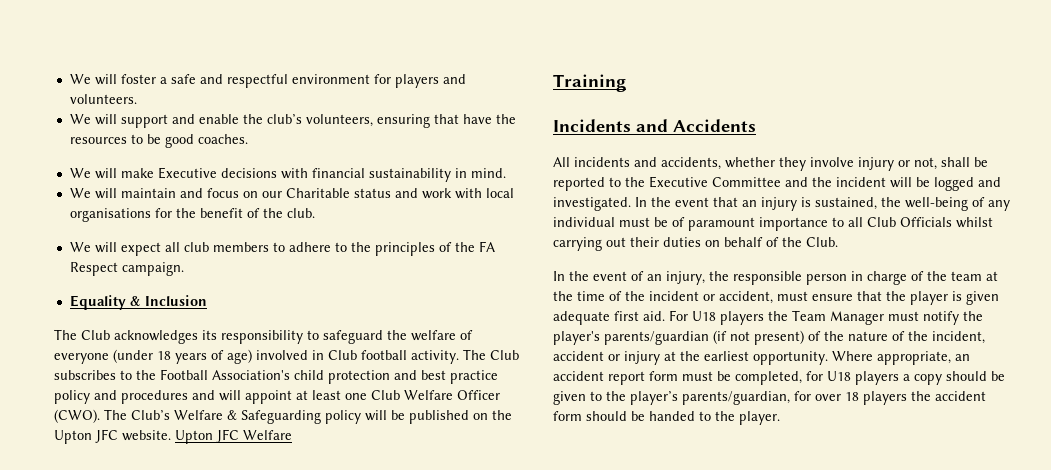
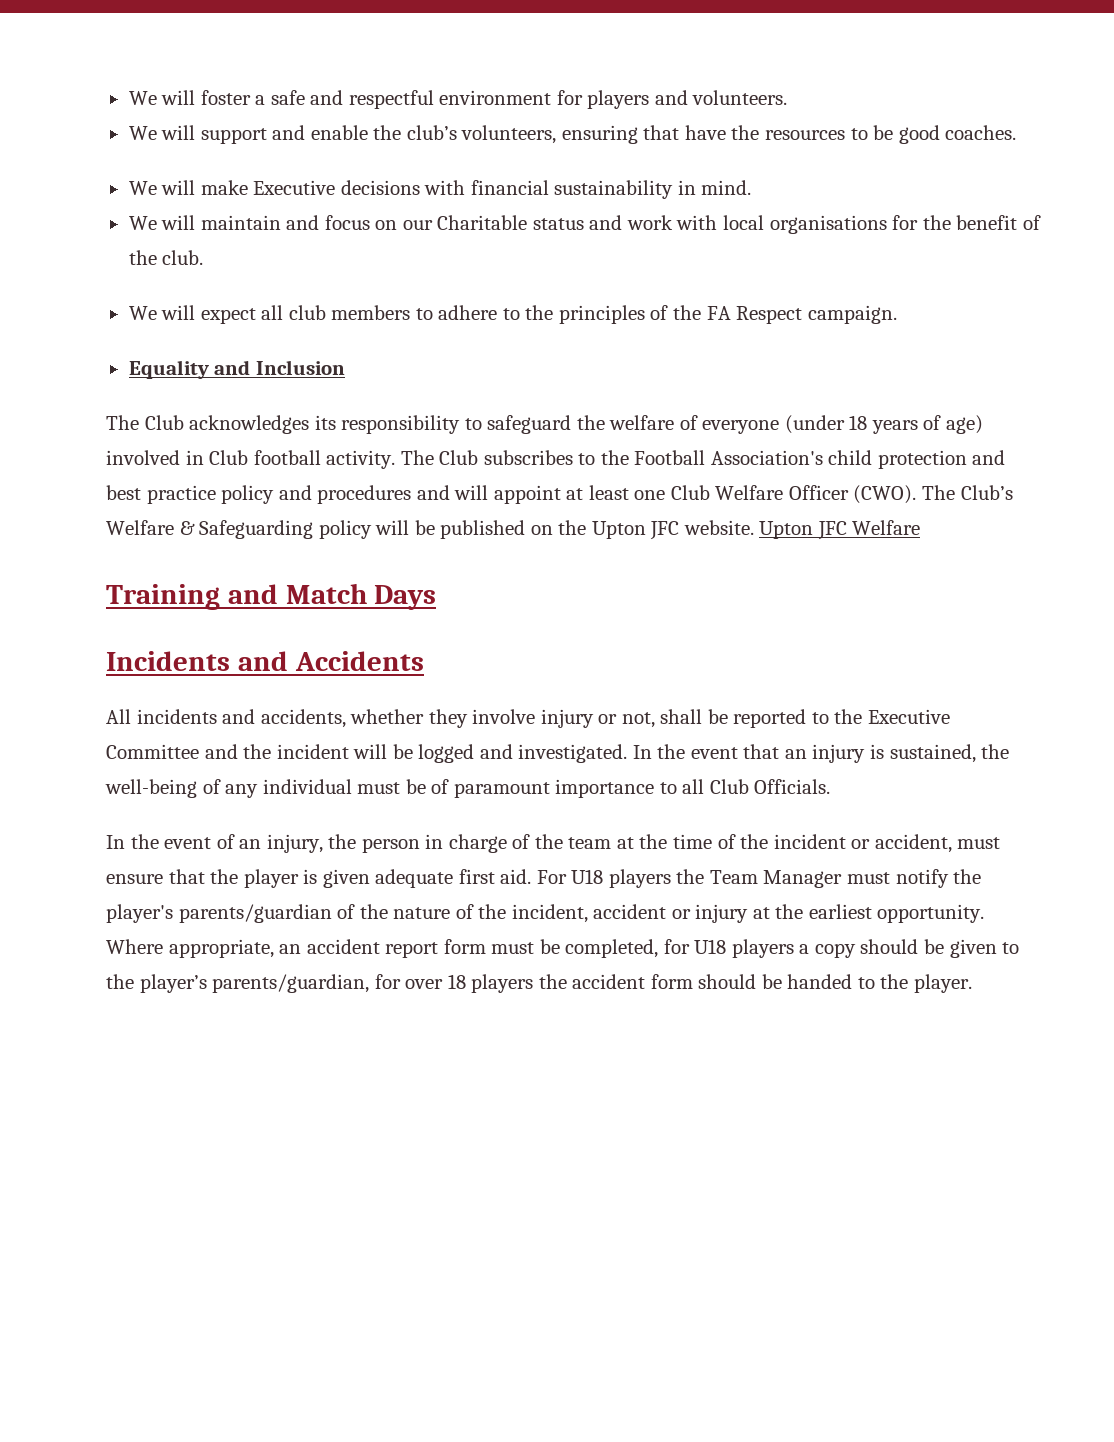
[129,296,141,306] & -> [214,360,251,375] and
(626, 83) none -> [227,583,437,610] and Match Days
[900,217,993,228] [553,237,838,251] Officials whilst carrying out their duties on behalf of the Club. -> [754,779,831,794] Officials.
[733,271,802,285] responsible -> (357, 841) none
[713,330,804,345] (if not present) -> (332, 913) none

